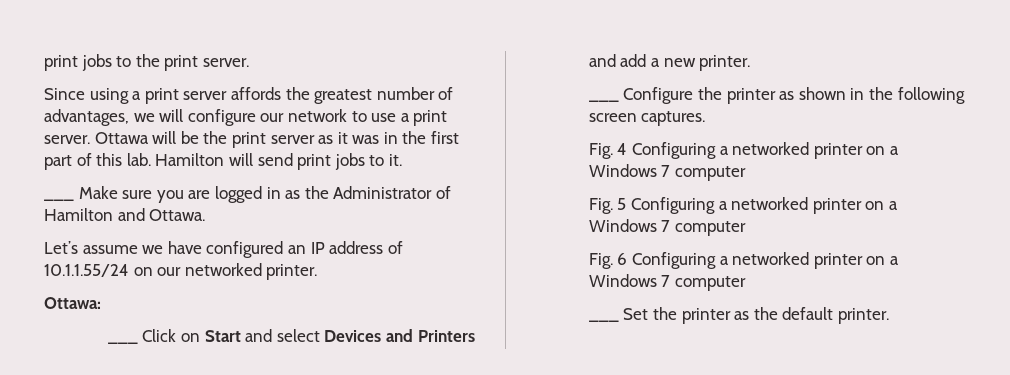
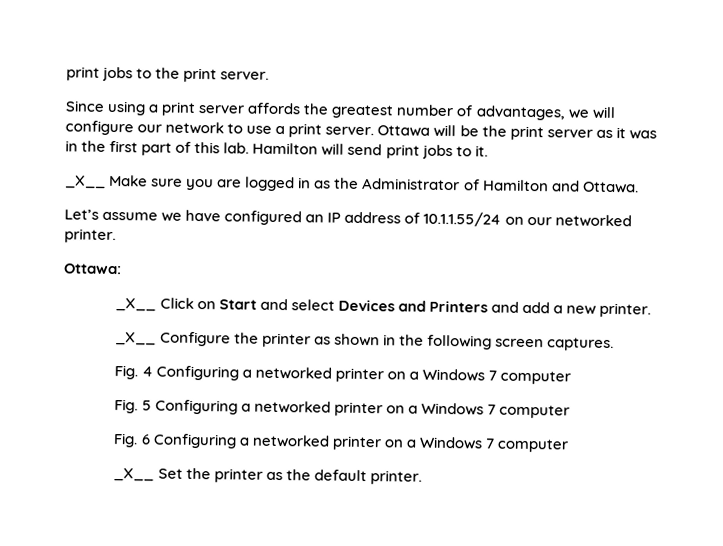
[44,199,74,201] ___ -> [64,175,106,189] _X__
[107,342,138,344] ___ -> [115,298,157,312] _X__
[588,100,619,102] ___ -> [115,332,157,346] _X__
[588,320,619,322] ___ -> [113,468,155,482] _X__

